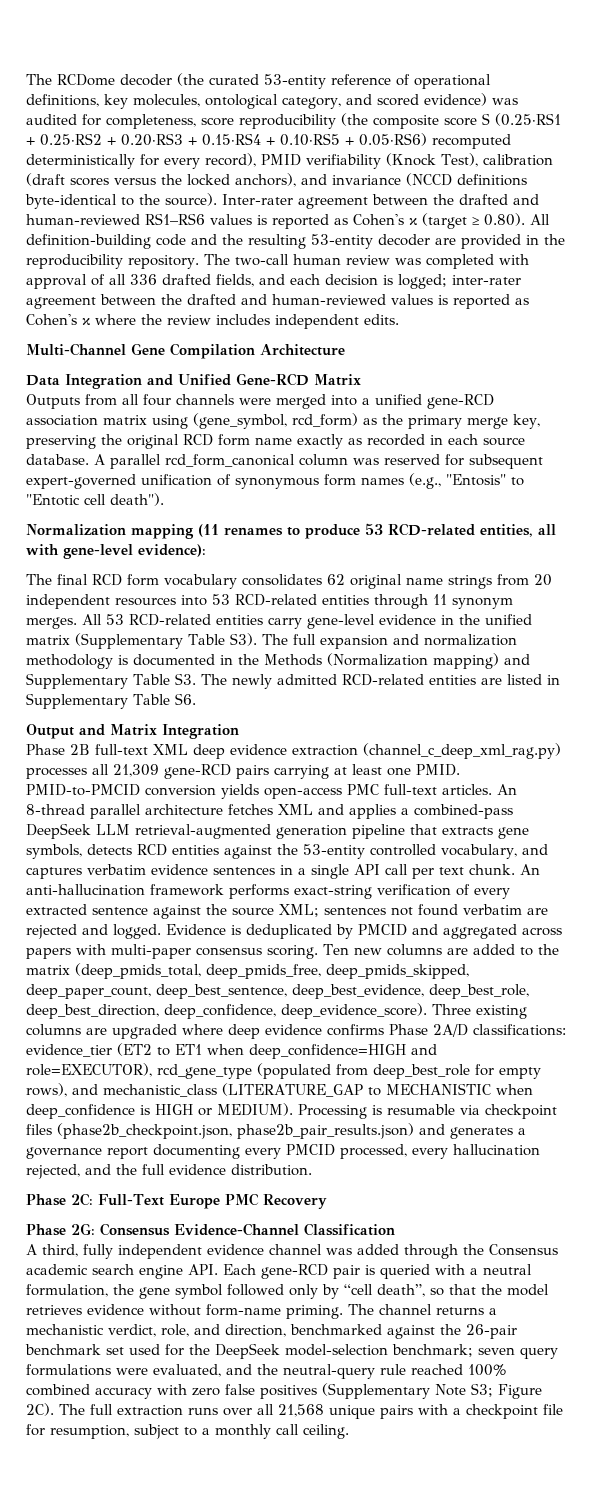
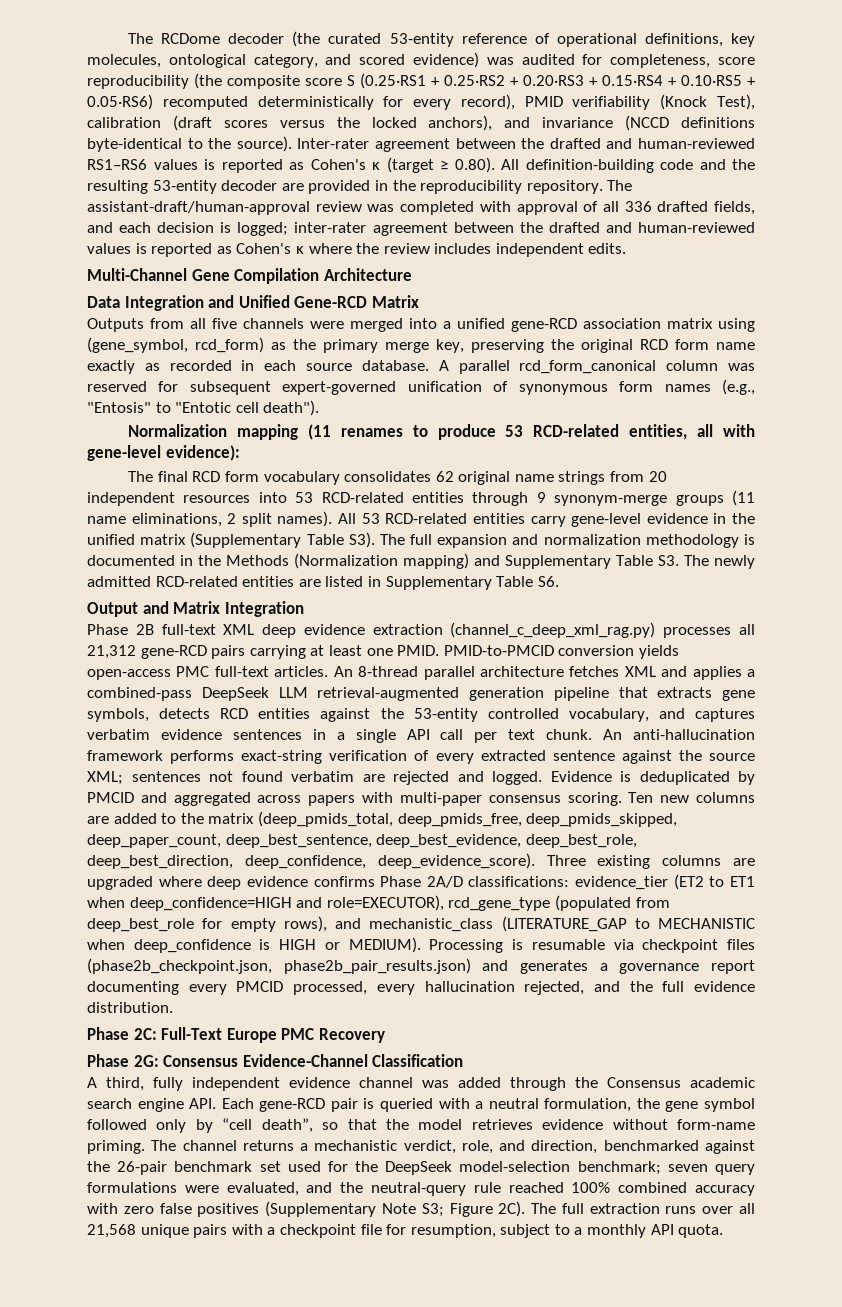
[234,254,341,266] two-call human -> [87,201,310,215] assistant-draft/human-approval
[143,394,171,406] four -> [212,318,237,329] five
[433,594,513,609] [26,617,77,629] 11 synonym merges. -> [536,490,755,506] [87,511,333,527] 9 synonym-merge groups (11 name eliminations, 2 split names).
[113,764,159,777] 21,309 -> [87,645,136,659] 21,312
[276,1424,349,1439] call ceiling. -> [650,1224,724,1238] API quota.

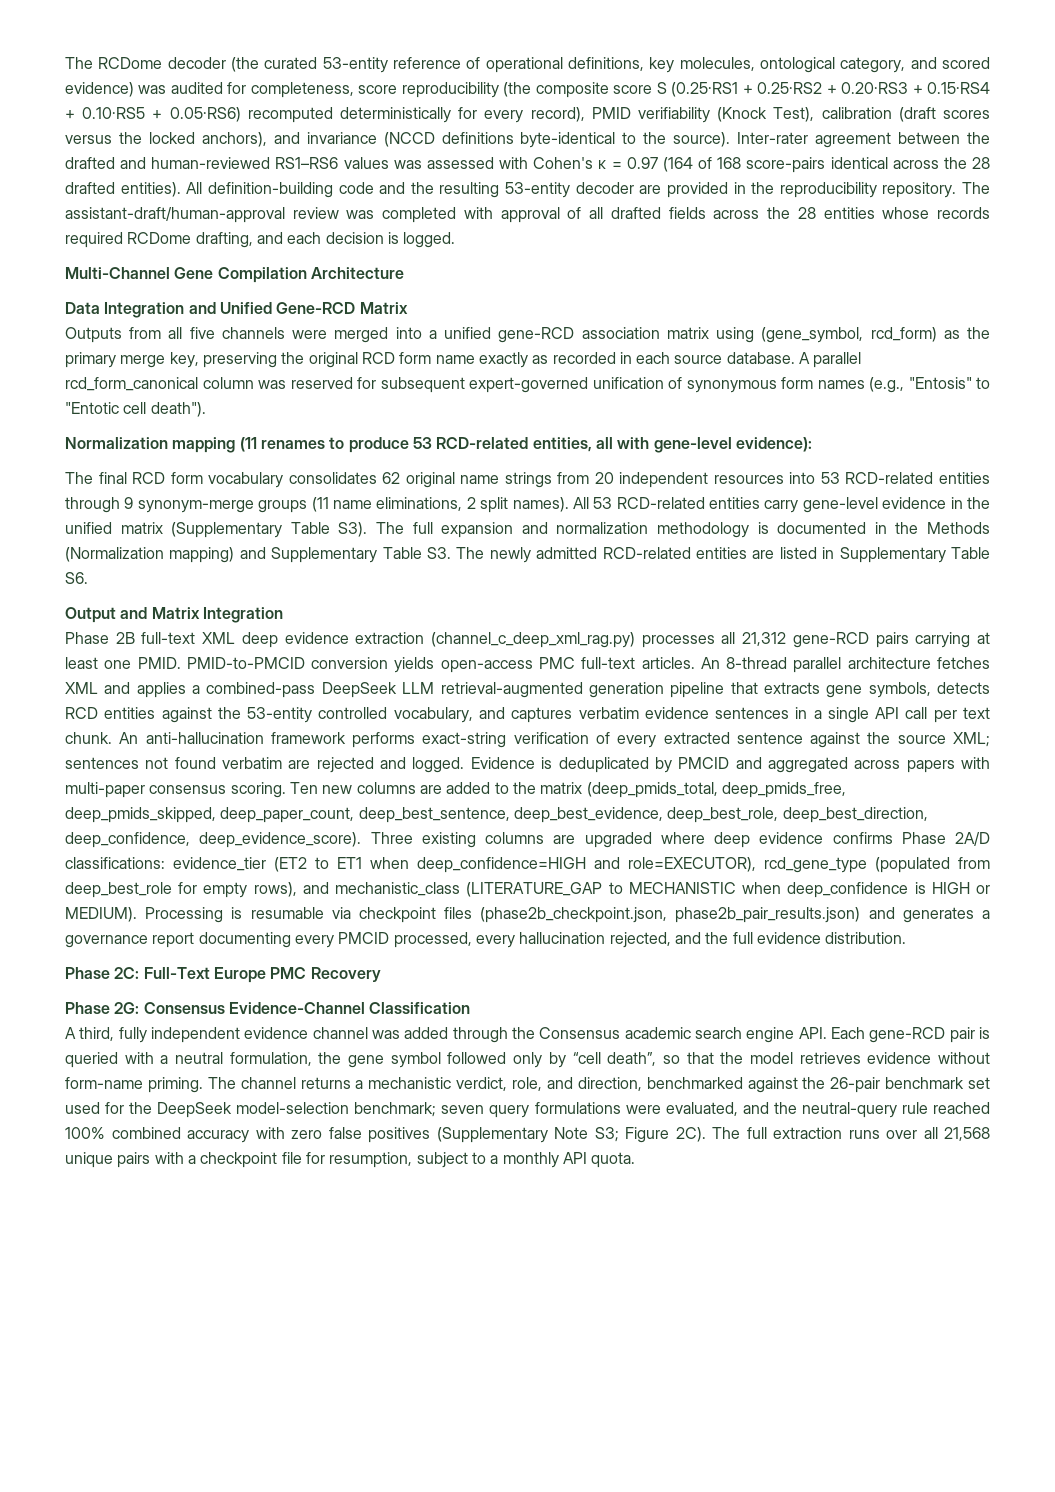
[204,157,495,173] is reported as Cohen's κ (target ≥ 0.80). -> [393,157,990,173] [65,182,181,197] was assessed with Cohen's κ = 0.97 (164 of 168 score-pairs identical across the 28 drafted entities).
[624,201,756,215] [87,222,755,236] [87,243,627,257] 336 drafted fields, and each decision is logged; inter-rater agreement between the drafted and human-reviewed values is reported as Cohen's κ where the review includes independent edits. -> [610,207,991,219] [65,232,456,248] drafted fields across the 28 entities whose records required RCDome drafting, and each decision is logged.

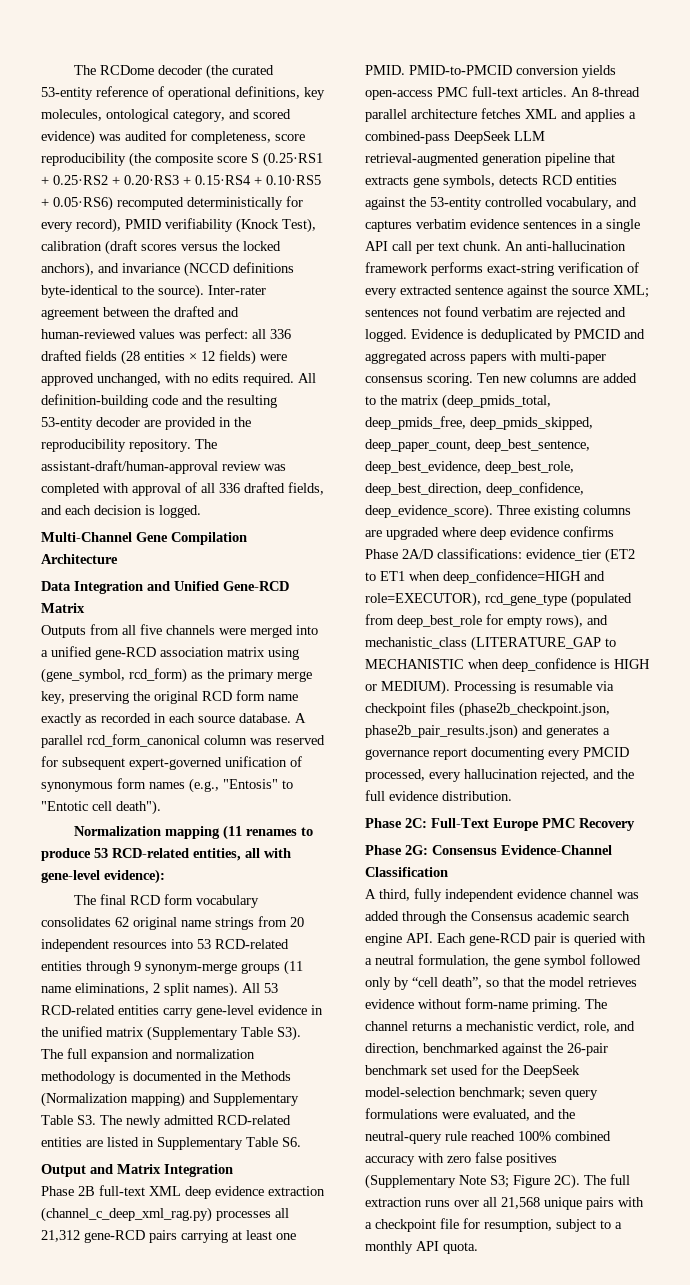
[275,157,339,169] RS1–RS6 -> (136, 334) none
[426,157,990,173] [65,182,181,197] assessed with Cohen's κ = 0.97 (164 of 168 score-pairs identical across the 28 drafted entities). -> [205,328,291,342] [41,350,287,365] [41,373,294,386] perfect: all 336 drafted fields (28 entities × 12 fields) were approved unchanged, with no edits required.
[610,207,991,219] [65,232,253,248] drafted fields across the 28 entities whose records required RCDome drafting, -> [219,482,324,495] 336 drafted fields,

